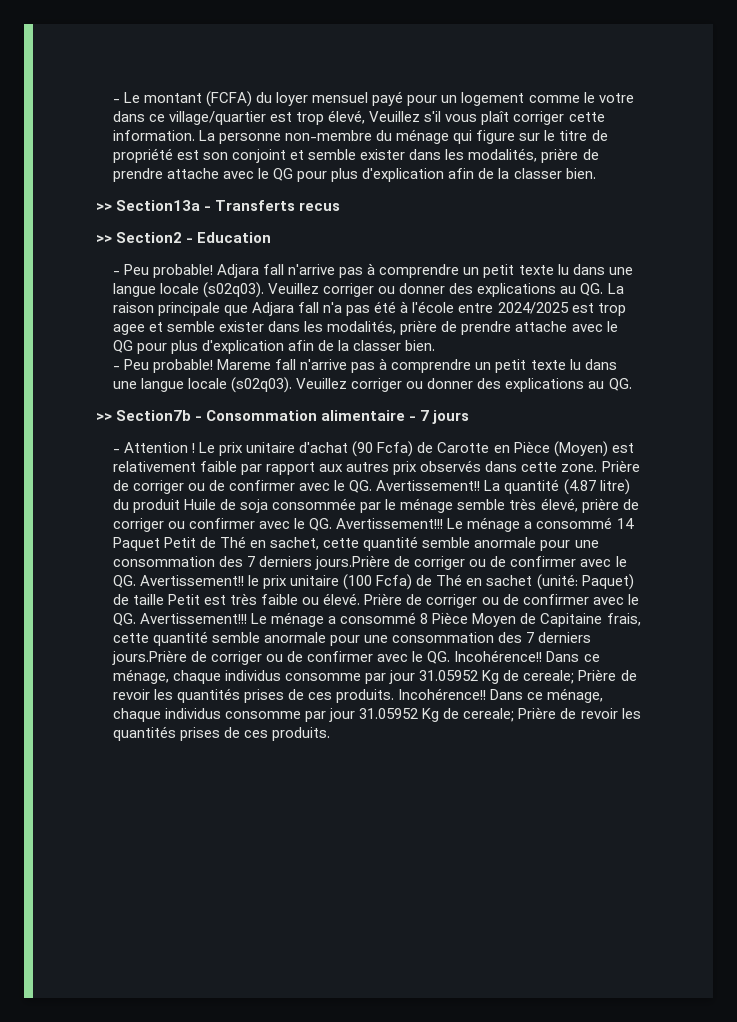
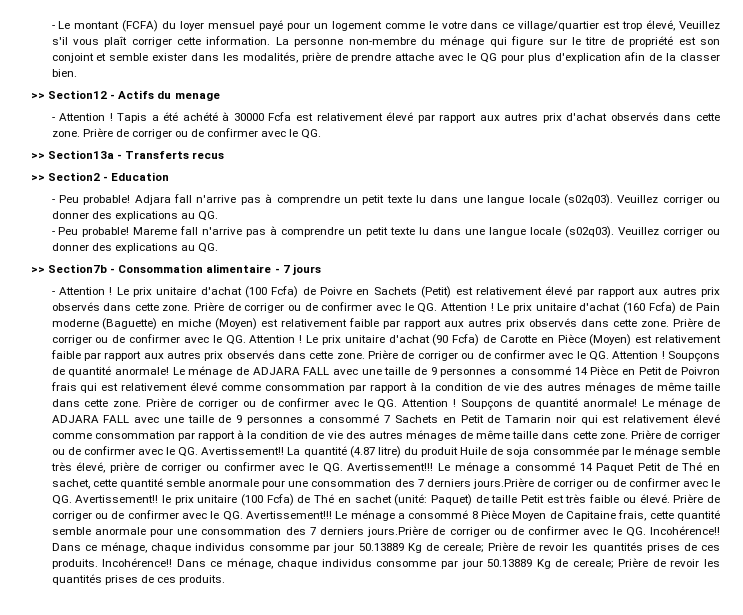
(596, 173) none -> [31,90,220,101] [51,112,720,123] [51,128,322,139] // >> Section12 - Actifs du menage // - Attention ! Tapis a été achété à 30000 Fcfa est relativement élevé par rapport aux autres prix d'achat observés dans cette zone. Prière de corriger ou de confirmer avec le QG.
[607,283,624,294] [112,301,626,316] [112,320,618,335] [112,340,436,354] La raison principale que Adjara fall n'a pas été à l'école entre 2024/2025 est trop agee et semble exister dans les modalités, prière de prendre attache avec le QG pour plus d'explication afin de la classer bien. -> (218, 216) none
(349, 447) none -> [245,286,720,298] [51,302,720,314] [51,318,721,330] [51,334,430,345] (100 Fcfa) de Poivre en Sachets (Petit) est relativement élevé par rapport aux autres prix observés dans cette zone. Prière de corriger ou de confirmer avec le QG. Attention ! Le prix unitaire d'achat (160 Fcfa) de Pain moderne (Baguette) en miche (Moyen) est relativement faible par rapport aux autres prix observés dans cette zone. Prière de corriger ou de confirmer avec le QG. Attention ! Le prix unitaire d'achat
(373, 486) none -> [612,351,720,362] [51,366,720,377] [50,382,721,393] [51,398,720,410] [51,414,720,425] [51,430,720,441] [51,446,199,457] Attention ! Soupçons de quantité anormale! Le ménage de ADJARA FALL avec une taille de 9 personnes a consommé 14 Pièce en Petit de Poivron frais qui est relativement élevé comme consommation par rapport à la condition de vie des autres ménages de même taille dans cette zone. Prière de corriger ou de confirmer avec le QG. Attention ! Soupçons de quantité anormale! Le ménage de ADJARA FALL avec une taille de 9 personnes a consommé 7 Sachets en Petit de Tamarin noir qui est relativement élevé comme consommation par rapport à la condition de vie des autres ménages de même taille dans cette zone. Prière de corriger ou de confirmer avec le QG.
[419,670,479,681] 31.05952 -> [358,543,404,551] 50.13889
[359,708,419,719] 31.05952 -> [487,559,533,567] 50.13889

